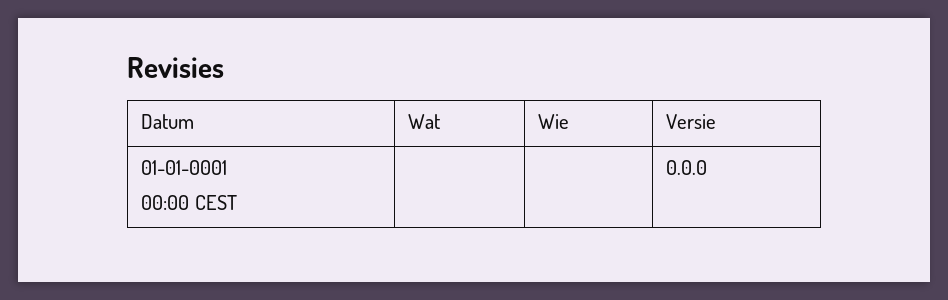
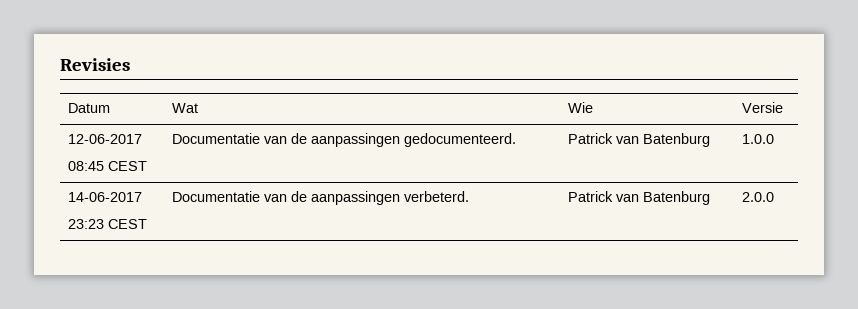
[141,160,228,175] [141,195,237,210] [666,160,708,175] 01-01-0001 // 00:00 CEST | | | 0.0.0 -> [67,134,142,144] [67,161,147,171] [171,133,516,147] [567,133,710,147] [741,134,774,144] [67,192,142,202] [67,219,147,229] [171,191,469,205] [567,191,710,205] [741,192,774,202] 12-06-2017 // 08:45 CEST | Documentatie van de aanpassingen gedocumenteerd. | Patrick van Batenburg | 1.0.0 // 14-06-2017 // 23:23 CEST | Documentatie van de aanpassingen verbeterd. | Patrick van Batenburg | 2.0.0

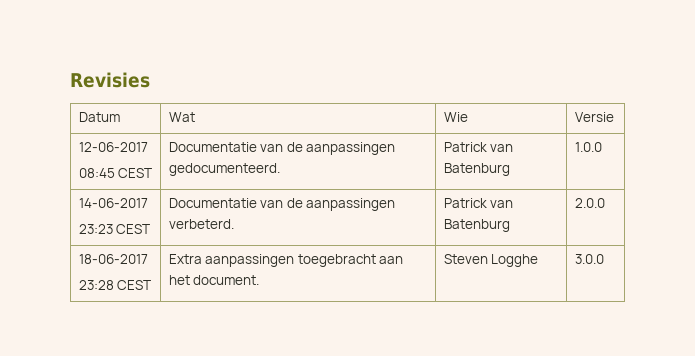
(774, 197) none -> [78,254,148,264] [78,280,152,290] [168,254,404,267] [168,275,260,285] [443,254,539,267] [574,254,604,264] // 18-06-2017 // 23:28 CEST | Extra aanpassingen toegebracht aan het document. | Steven Logghe | 3.0.0

